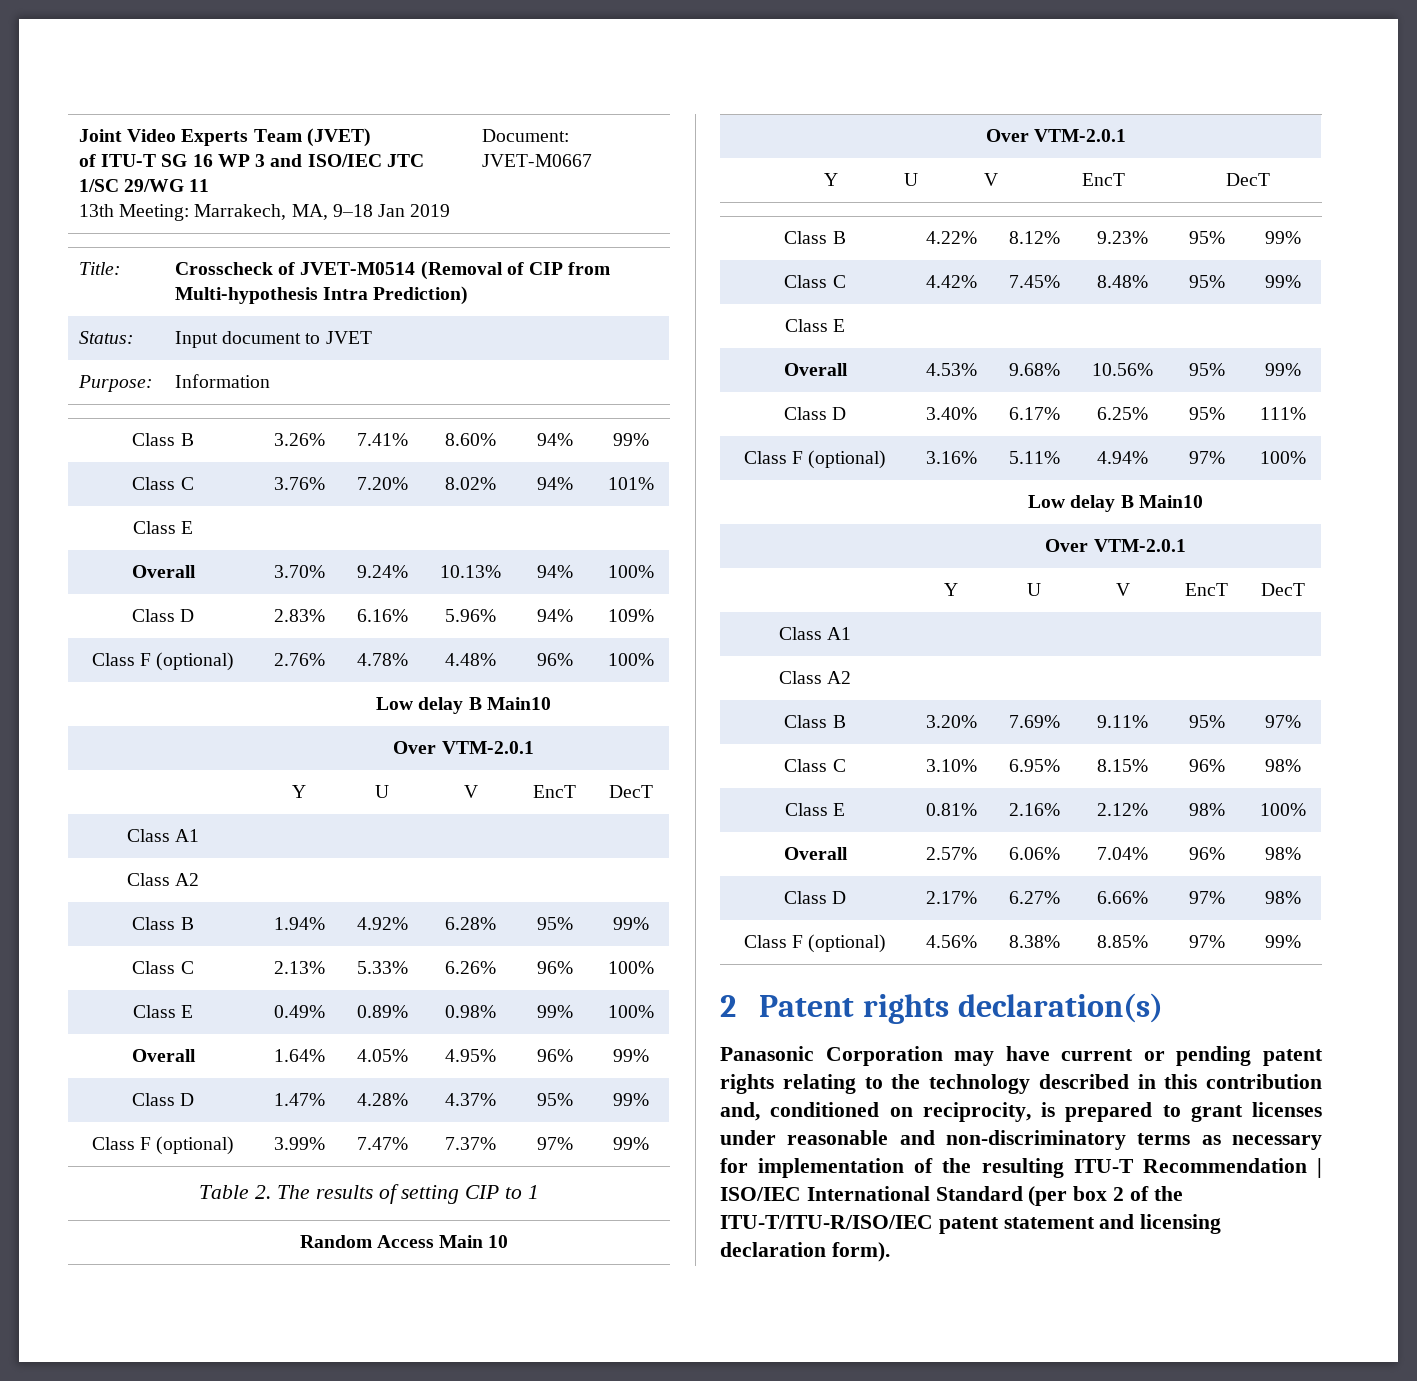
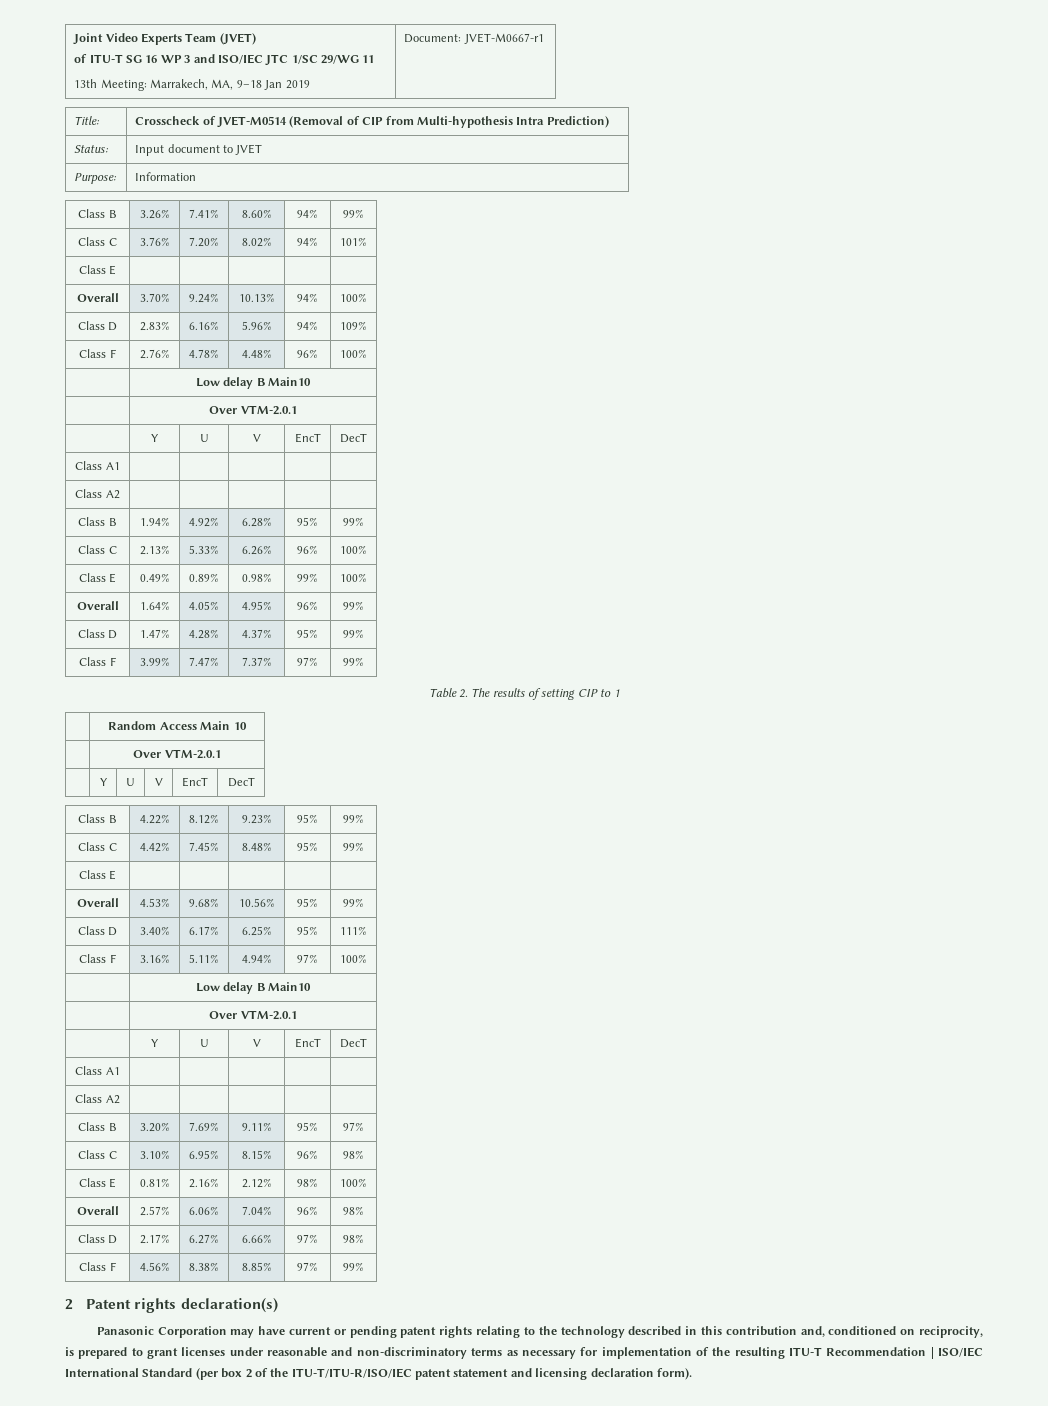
[481,154,592,167] JVET-M0667 -> [463,33,544,44] JVET-M0667-r1
[156,652,235,671] (optional) -> (116, 353) none
[156,1136,235,1155] (optional) -> (116, 661) none
[808,450,887,469] (optional) -> (116, 958) none
[808,934,887,953] (optional) -> (116, 1266) none

